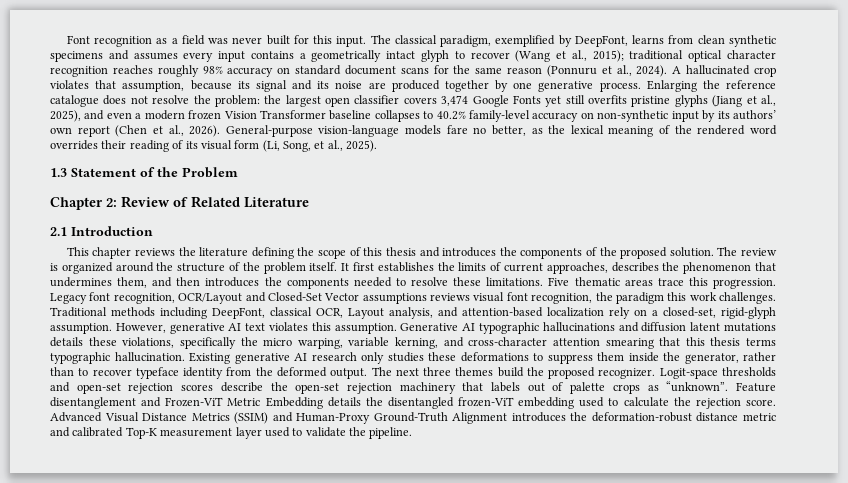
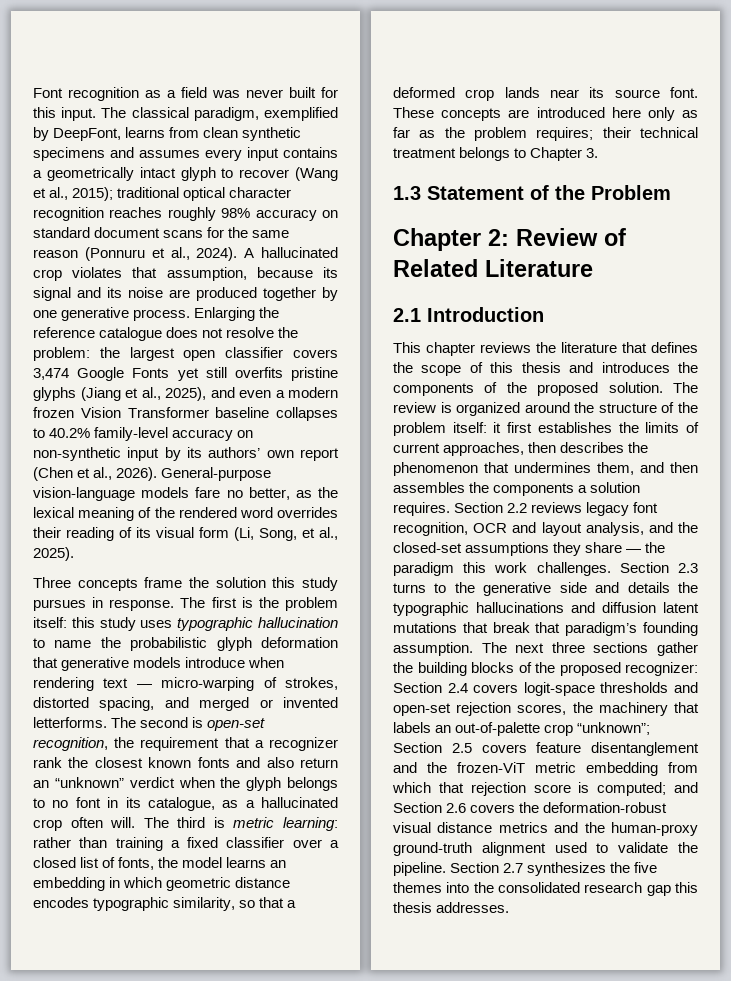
(378, 146) none -> [33,577,338,591] [33,597,338,611] [33,617,338,631] [33,637,338,651] [33,657,285,671] [33,677,338,691] [33,697,338,711] [33,717,266,731] [33,737,338,751] [33,757,339,768] [33,777,338,791] [33,797,338,811] [33,817,339,831] [33,837,339,851] [33,857,287,870] [33,877,291,891] [33,897,297,911] [393,87,698,101] [393,107,698,121] [393,127,698,141] [393,147,599,161] // Three concepts frame the solution this study pursues in response. The first is the problem itself: this study uses typographic hallucination to name the probabilistic glyph deformation that generative models introduce when rendering text — micro-warping of strokes, distorted spacing, and merged or invented letterforms. The second is open-set recognition, the requirement that a recognizer rank the closest known fonts and also return an “unknown” verdict when the glyph belongs to no font in its catalogue, as a hallucinated crop often will. The third is metric learning: rather than training a fixed classifier over a closed list of fonts, the model learns an embedding in which geometric distance encodes typographic similarity, so that a deformed crop lands near its source font. These concepts are introduced here only as far as the problem requires; their technical treatment belongs to Chapter 3.
[251,247,294,259] defining -> [622,342,698,353] that defines
[309,262,350,271] itself. It -> [452,422,502,433] itself: it
(608, 268) none -> [528,442,557,453] then
[205,277,777,289] [50,292,593,304] introduces the components needed to resolve these limitations. Five thematic areas trace this progression. Legacy font recognition, OCR/Layout and Closed-Set Vector assumptions reviews visual font recognition, -> [393,482,641,496] [393,502,659,516] [393,522,698,536] [393,542,642,556] assembles the components a solution requires. Section 2.2 reviews legacy font recognition, OCR and layout analysis, and the closed-set assumptions they share —
[50,307,776,319] [50,322,476,334] Traditional methods including DeepFont, classical OCR, Layout analysis, and attention-based localization rely on a closed-set, rigid-glyph assumption. However, generative AI text violates this assumption. Generative AI -> [619,562,698,573] [393,582,698,596] Section 2.3 turns to the generative side and details the
[50,337,776,349] [50,352,776,364] [50,367,776,379] [50,381,777,394] [50,397,776,409] [50,412,777,424] [50,427,262,439] details these violations, specifically the micro warping, variable kerning, and cross-character attention smearing that this thesis terms typographic hallucination. Existing generative AI research only studies these deformations to suppress them inside the generator, rather than to recover typeface identity from the deformed output. The next three themes build the proposed recognizer. Logit-space thresholds and open-set rejection scores describe the open-set rejection machinery that labels out of palette crops as “unknown”. Feature disentanglement and Frozen-ViT Metric Embedding details the disentangled frozen-ViT embedding used to calculate the rejection score. Advanced Visual Distance Metrics (SSIM) and Human-Proxy Ground-Truth Alignment introduces the deformation-robust distance metric and calibrated Top-K measurement layer -> [462,622,698,636] [393,642,698,656] [393,662,698,676] [393,682,698,696] [393,702,699,716] [393,722,651,736] [393,742,699,756] [393,762,698,776] [392,782,698,796] [393,802,668,813] [393,822,698,836] [393,842,546,856] that break that paradigm’s founding assumption. The next three sections gather the building blocks of the proposed recognizer: Section 2.4 covers logit-space thresholds and open-set rejection scores, the machinery that labels an out-of-palette crop “unknown”; Section 2.5 covers feature disentanglement and the frozen-ViT metric embedding from which that rejection score is computed; and Section 2.6 covers the deformation-robust visual distance metrics and the human-proxy ground-truth alignment
(413, 433) none -> [450,862,658,876] [393,882,698,896] [393,902,510,913] Section 2.7 synthesizes the five themes into the consolidated research gap this thesis addresses.

